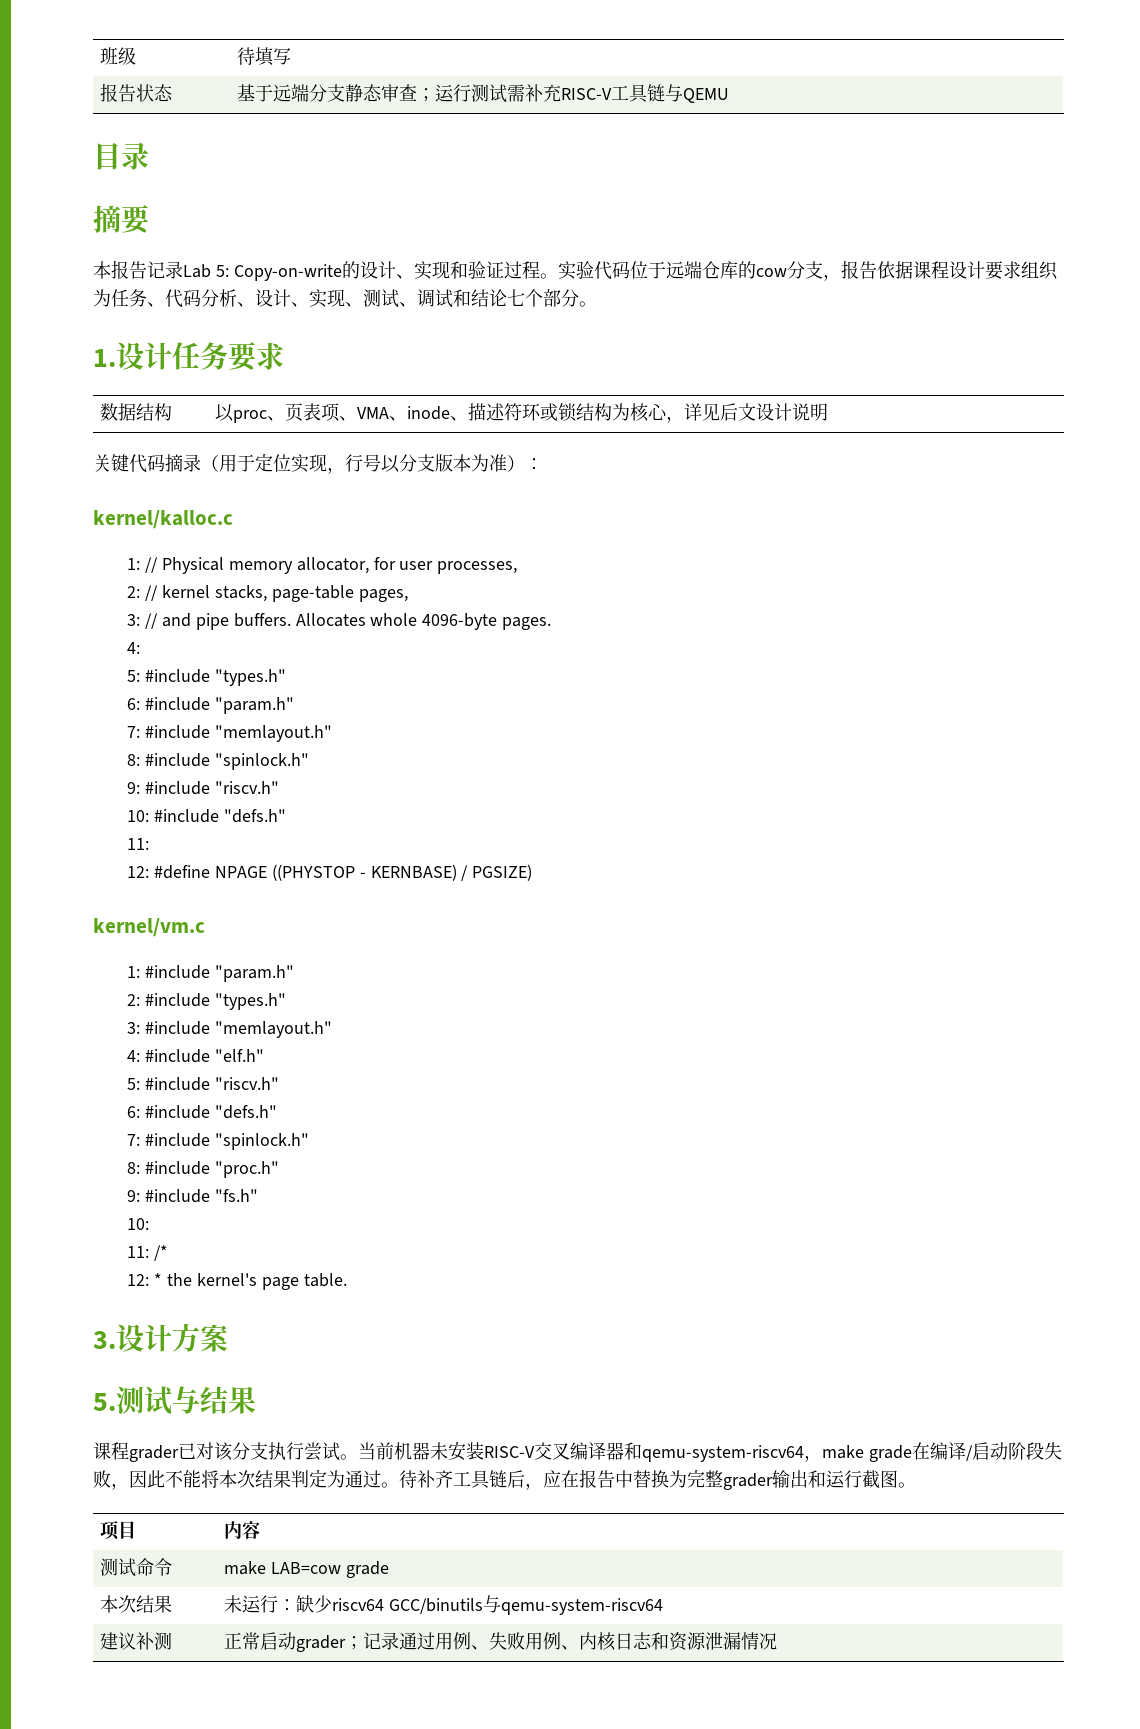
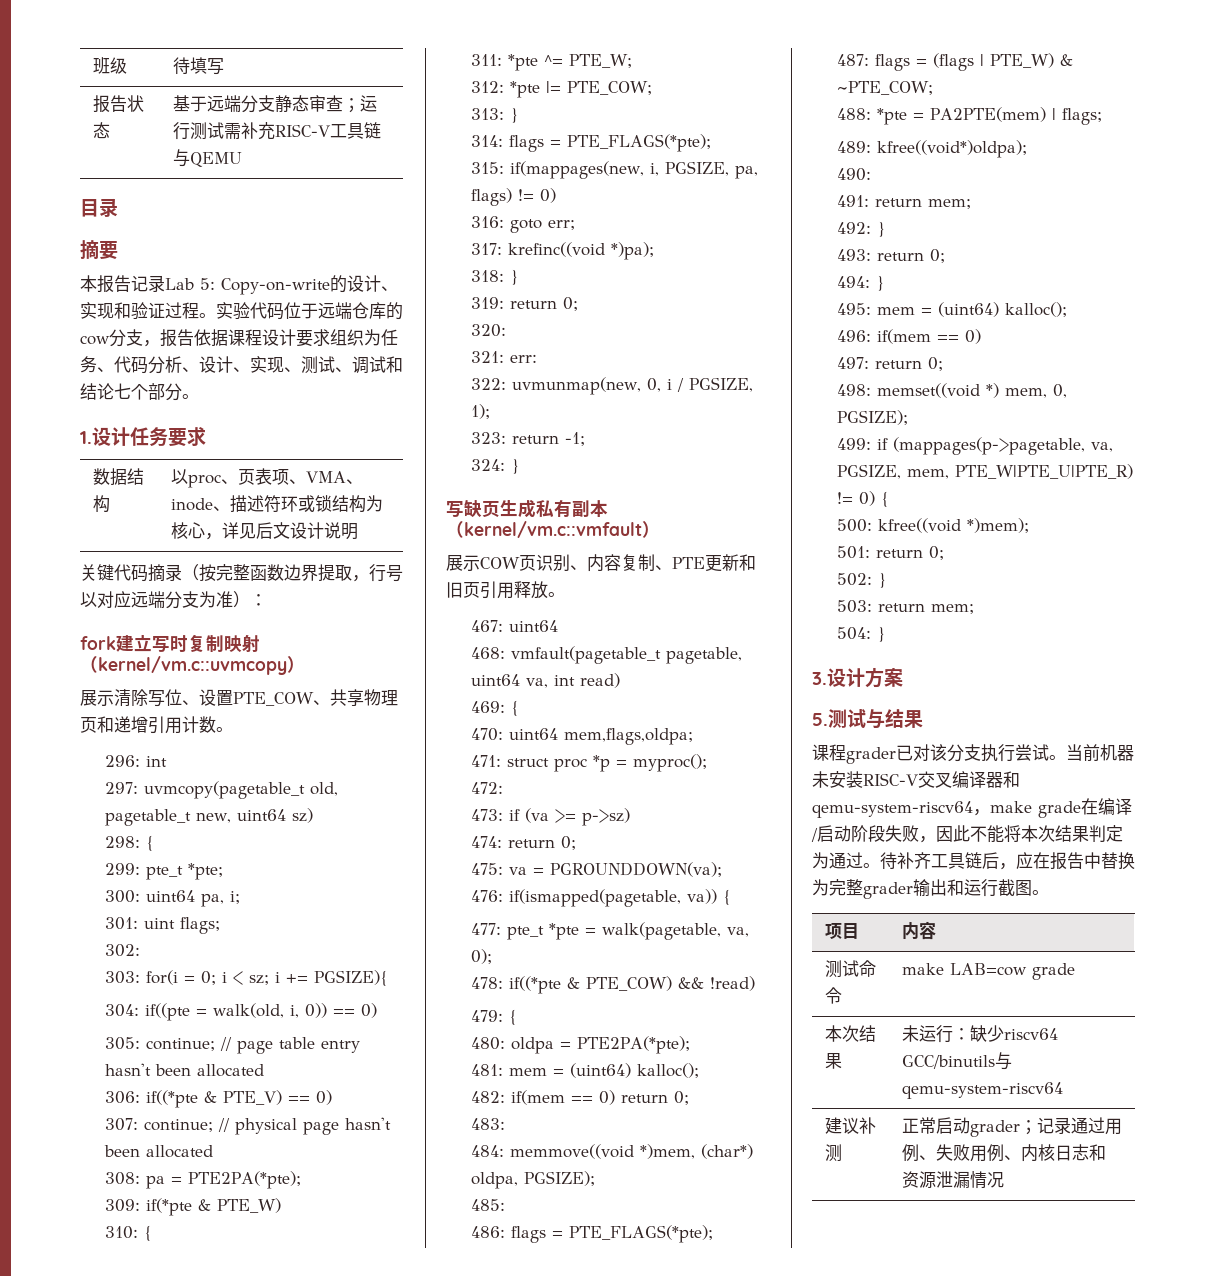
[219,453,543,474] [93,510,233,529] [127,557,518,574] [127,585,408,602] [127,613,552,630] [127,642,141,654] [127,669,287,686] [127,697,295,714] [127,725,333,742] [127,753,310,770] [127,781,280,795] [127,809,287,823] [127,838,150,850] [127,864,533,881] [93,918,205,937] [127,965,295,982] [127,993,287,1010] [127,1021,333,1038] [127,1049,265,1063] [127,1077,280,1091] [127,1105,278,1119] [127,1133,310,1150] [127,1161,280,1178] [127,1189,259,1203] [127,1218,150,1230] [127,1245,169,1261] [127,1273,347,1290] 用于定位实现，行号以分支版本为准）： // kernel/kalloc.c // 1: // Physical memory allocator, for user processes, // 2: // kernel stacks, page-table pages, // 3: // and pipe buffers. Allocates whole 4096-byte pages. // 4: // 5: #include "types.h" // 6: #include "param.h" // 7: #include "memlayout.h" // 8: #include "spinlock.h" // 9: #include "riscv.h" // 10: #include "defs.h" // 11: // 12: #define NPAGE ((PHYSTOP - KERNBASE) / PGSIZE) // kernel/vm.c // 1: #include "param.h" // 2: #include "types.h" // 3: #include "memlayout.h" // 4: #include "elf.h" // 5: #include "riscv.h" // 6: #include "defs.h" // 7: #include "spinlock.h" // 8: #include "proc.h" // 9: #include "fs.h" // 10: // 11: /* // 12: * the kernel's page table. -> [199,564,403,582] [80,591,267,609] [80,634,260,653] [80,656,305,675] [80,689,398,707] [80,716,233,734] [104,755,167,767] [104,781,338,799] [104,808,313,826] [104,835,155,851] [104,863,223,880] [104,890,240,907] [104,917,220,934] [104,944,140,957] [104,970,389,986] [104,1003,377,1021] [104,1037,360,1054] [104,1063,264,1077] [104,1090,332,1108] [104,1117,391,1135] [103,1145,213,1158] [104,1171,301,1189] [104,1198,281,1216] [104,1225,153,1241] [470,54,632,71] [470,81,652,98] [470,107,519,123] [470,134,711,152] [470,161,758,179] [470,188,556,206] [470,216,575,233] [470,242,654,260] [470,269,519,285] [470,297,578,311] [470,324,506,337] [470,351,537,363] [470,377,753,395] [470,404,490,419] [470,432,585,446] [470,458,520,474] [446,499,608,518] [446,521,660,538] [446,554,756,572] [446,581,565,599] [470,620,558,632] [470,646,742,664] [470,673,620,688] [470,700,520,716] [470,728,693,745] [470,754,707,772] [470,782,503,794] [470,808,630,826] [470,836,576,850] [470,862,722,877] [470,889,732,907] [470,922,749,940] [470,949,492,964] [470,976,755,994] [470,1009,518,1025] [470,1036,690,1054] [470,1063,699,1078] [470,1090,689,1105] [470,1118,505,1130] [470,1144,753,1159] [470,1171,595,1189] [470,1199,505,1211] [470,1225,713,1243] [836,53,1073,71] [836,81,933,95] [836,107,1102,125] [836,140,1027,158] [836,168,871,181] [836,195,971,209] [836,221,886,237] [836,249,945,263] [836,275,885,291] [836,302,1067,317] [836,329,981,344] [836,357,943,371] [836,383,1067,398] [836,410,908,425] [836,437,1113,455] [836,464,1133,479] [836,491,890,507] [836,518,1029,533] [836,546,944,560] [836,572,887,588] [836,600,974,614] [836,626,886,642] 按完整函数边界提取，行号以对应远端分支为准）： // fork建立写时复制映射（kernel/vm.c::uvmcopy） // 展示清除写位、设置PTE_COW、共享物理页和递增引用计数。 // 296: int // 297: uvmcopy(pagetable_t old, pagetable_t new, uint64 sz) // 298: { // 299: pte_t *pte; // 300: uint64 pa, i; // 301: uint flags; // 302: // 303: for(i = 0; i < sz; i += PGSIZE){ // 304: if((pte = walk(old, i, 0)) == 0) // 305: continue; // page table entry hasn't been allocated // 306: if((*pte & PTE_V) == 0) // 307: continue; // physical page hasn't been allocated // 308: pa = PTE2PA(*pte); // 309: if(*pte & PTE_W) // 310: { // 311: *pte ^= PTE_W; // 312: *pte |= PTE_COW; // 313: } // 314: flags = PTE_FLAGS(*pte); // 315: if(mappages(new, i, PGSIZE, pa, flags) != 0) // 316: goto err; // 317: krefinc((void *)pa); // 318: } // 319: return 0; // 320: // 321: err: // 322: uvmunmap(new, 0, i / PGSIZE, 1); // 323: return -1; // 324: } // 写缺页生成私有副本（kernel/vm.c::vmfault） // 展示COW页识别、内容复制、PTE更新和旧页引用释放。 // 467: uint64 // 468: vmfault(pagetable_t pagetable, uint64 va, int read) // 469: { // 470: uint64 mem,flags,oldpa; // 471: struct proc *p = myproc(); // 472: // 473: if (va >= p->sz) // 474: return 0; // 475: va = PGROUNDDOWN(va); // 476: if(ismapped(pagetable, va)) { // 477: pte_t *pte = walk(pagetable, va, 0); // 478: if((*pte & PTE_COW) && !read) // 479: { // 480: oldpa = PTE2PA(*pte); // 481: mem = (uint64) kalloc(); // 482: if(mem == 0) return 0; // 483: // 484: memmove((void *)mem, (char*) oldpa, PGSIZE); // 485: // 486: flags = PTE_FLAGS(*pte); // 487: flags = (flags | PTE_W) & ~PTE_COW; // 488: *pte = PA2PTE(mem) | flags; // 489: kfree((void*)oldpa); // 490: // 491: return mem; // 492: } // 493: return 0; // 494: } // 495: mem = (uint64) kalloc(); // 496: if(mem == 0) // 497: return 0; // 498: memset((void *) mem, 0, PGSIZE); // 499: if (mappages(p->pagetable, va, PGSIZE, mem, PTE_W|PTE_U|PTE_R) != 0) { // 500: kfree((void *)mem); // 501: return 0; // 502: } // 503: return mem; // 504: }

